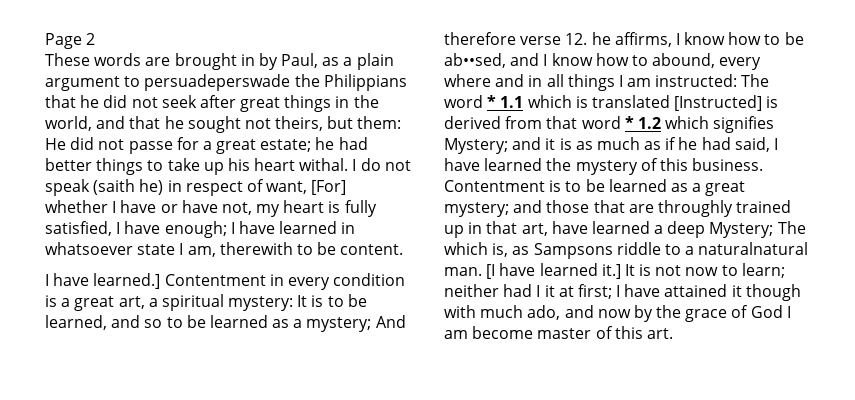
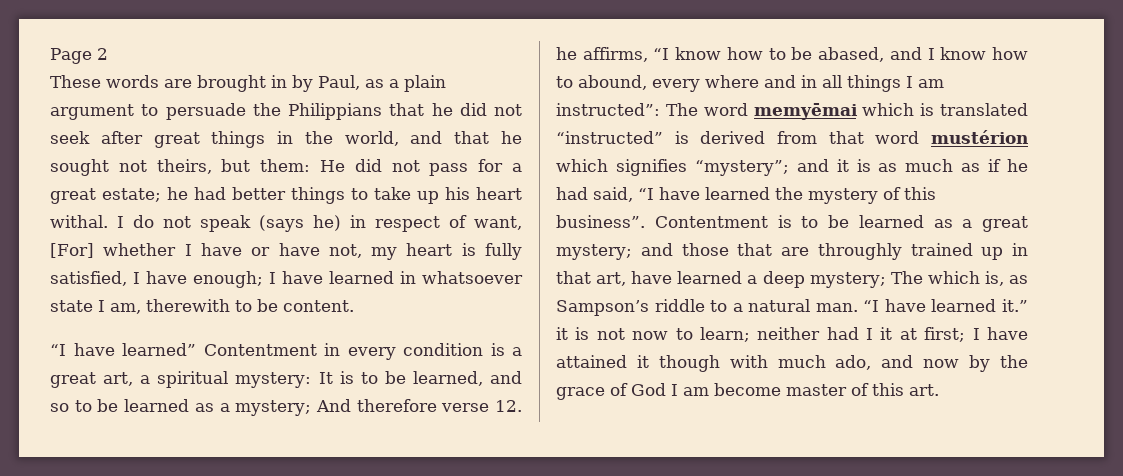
[144,74,291,91] persuadeperswade -> [165,103,246,120] persuade
[128,141,173,154] passe -> [429,163,469,176] pass
[93,179,136,195] (saith -> [259,215,304,232] (says
[45,273,161,289] I have learned.] -> [50,343,196,356] “I have learned”
[675,33,680,45] I -> [653,48,670,60] “I
[444,53,506,68] ab••sed, -> [818,47,885,62] abased,
[655,74,738,87] instructed: -> [556,103,660,116] instructed”:
[487,95,524,108] * 1.1 -> [753,103,858,120] memyēmai
[674,95,763,111] [Instructed] -> [556,131,663,144] “instructed”
[624,116,661,129] * 1.2 -> [931,130,1028,144] mustérion
[444,138,508,154] Mystery; -> [694,160,789,176] “mystery”;
[774,138,779,150] I -> [638,188,654,200] “I
[692,158,764,171] business. -> [556,215,645,228] business”.
[709,222,774,238] Mystery; -> [809,272,886,288] mystery;
[533,243,613,259] Sampsons -> [556,300,649,316] Sampson’s
[698,242,809,255] [444,263,635,279] naturalnatural man. [I have learned it.] It -> [748,299,1028,312] [556,327,568,340] natural man. “I have learned it.” it

